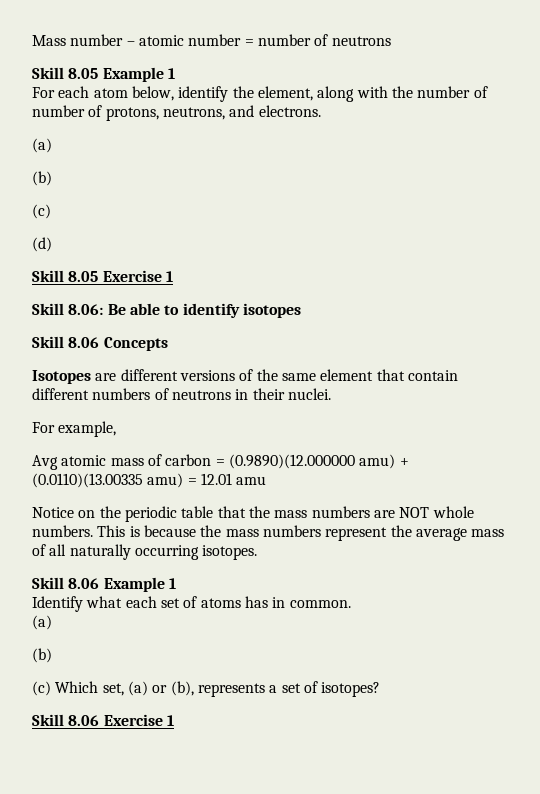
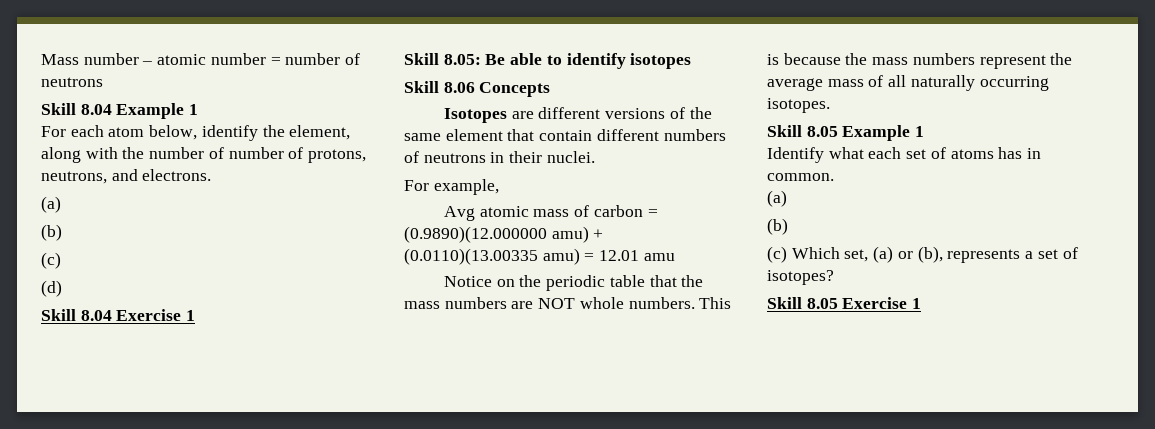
[68,68,99,79] 8.05 -> [80,104,112,115] 8.04
[68,271,99,282] 8.05 -> [80,310,112,321] 8.04
[68,304,104,315] 8.06: -> [443,54,481,65] 8.05:
[68,578,100,589] 8.06 -> [806,126,838,137] 8.05
[68,715,100,726] 8.06 -> [806,298,838,309] 8.05

